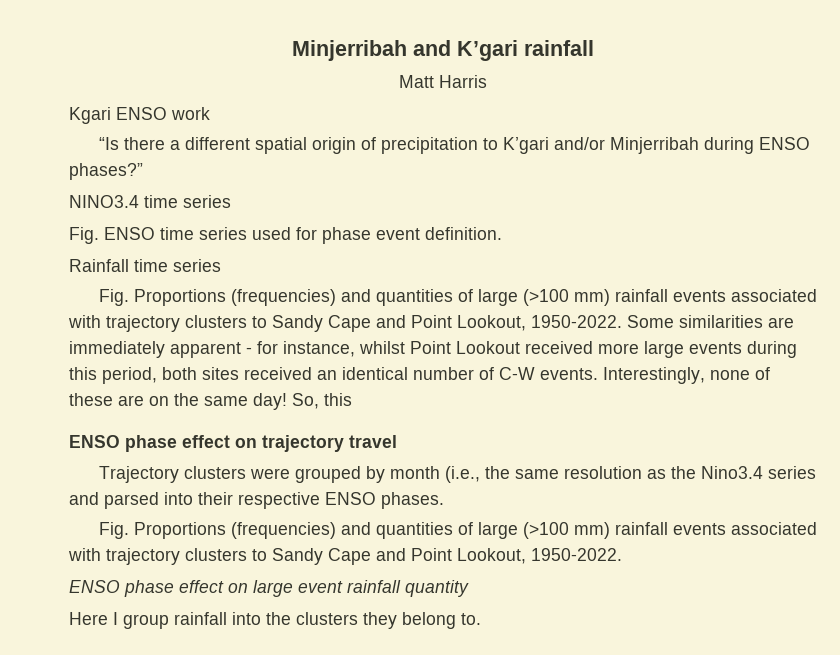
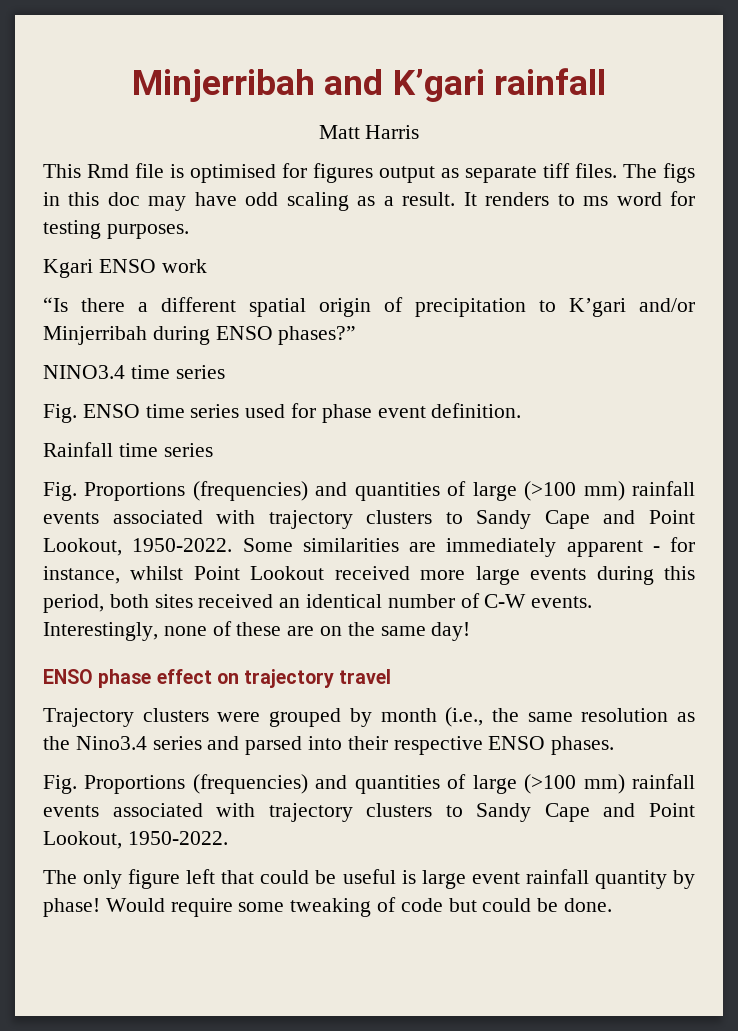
(487, 81) none -> [43,163,695,183] [43,191,695,211] [43,220,189,239] // This Rmd file is optimised for figures output as separate tiff files. The figs in this doc may have odd scaling as a result. It renders to ms word for testing purposes.
[292,393,352,409] So, this -> (471, 631) none
[69,580,469,597] [69,612,481,629] ENSO phase effect on large event rainfall quantity // Here I group rainfall into the clusters they belong to. -> [43,869,696,889] [43,897,613,917] The only figure left that could be useful is large event rainfall quantity by phase! Would require some tweaking of code but could be done.

